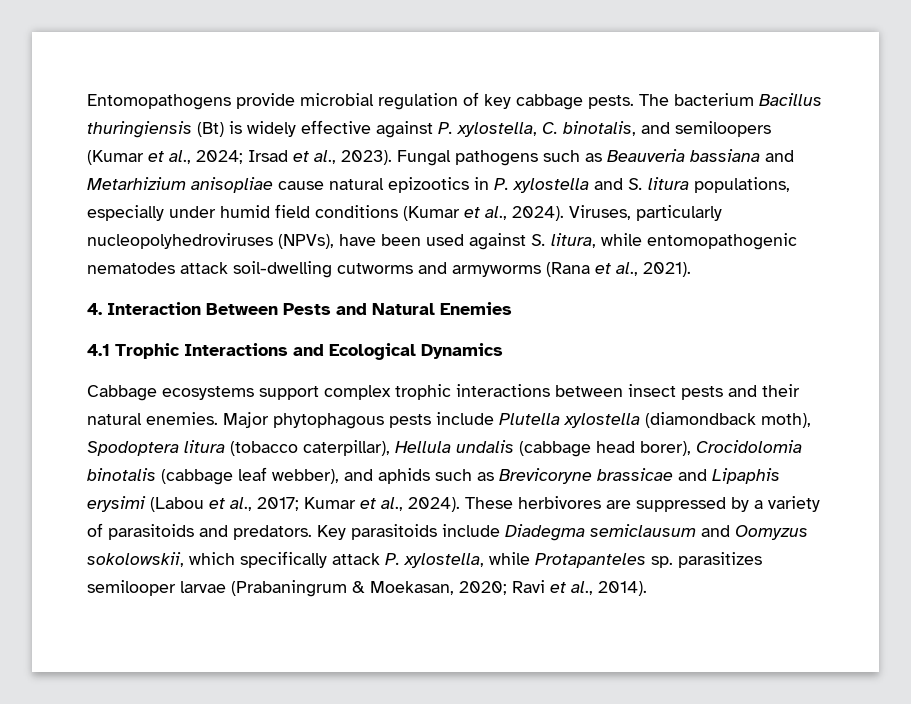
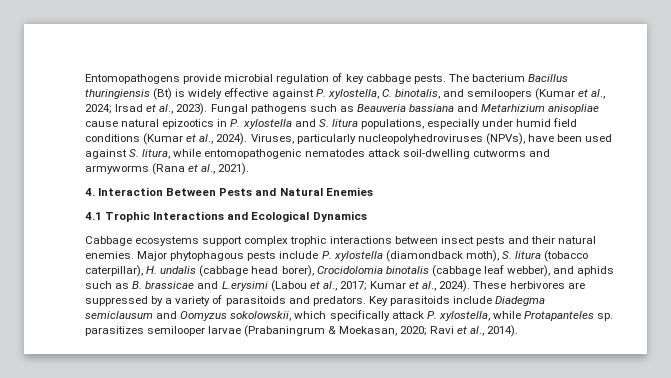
[499,413,560,425] Plutella -> [321,251,332,259] P.
[87,441,179,456] Spodoptera -> [501,251,512,259] S.
[395,441,451,453] Hellula -> [146,266,158,274] H.
[499,468,592,484] Brevicoryne -> [132,281,143,289] B.
[712,468,780,484] [87,496,146,512] Lipaphis erysimi -> [221,281,268,291] L.erysimi

